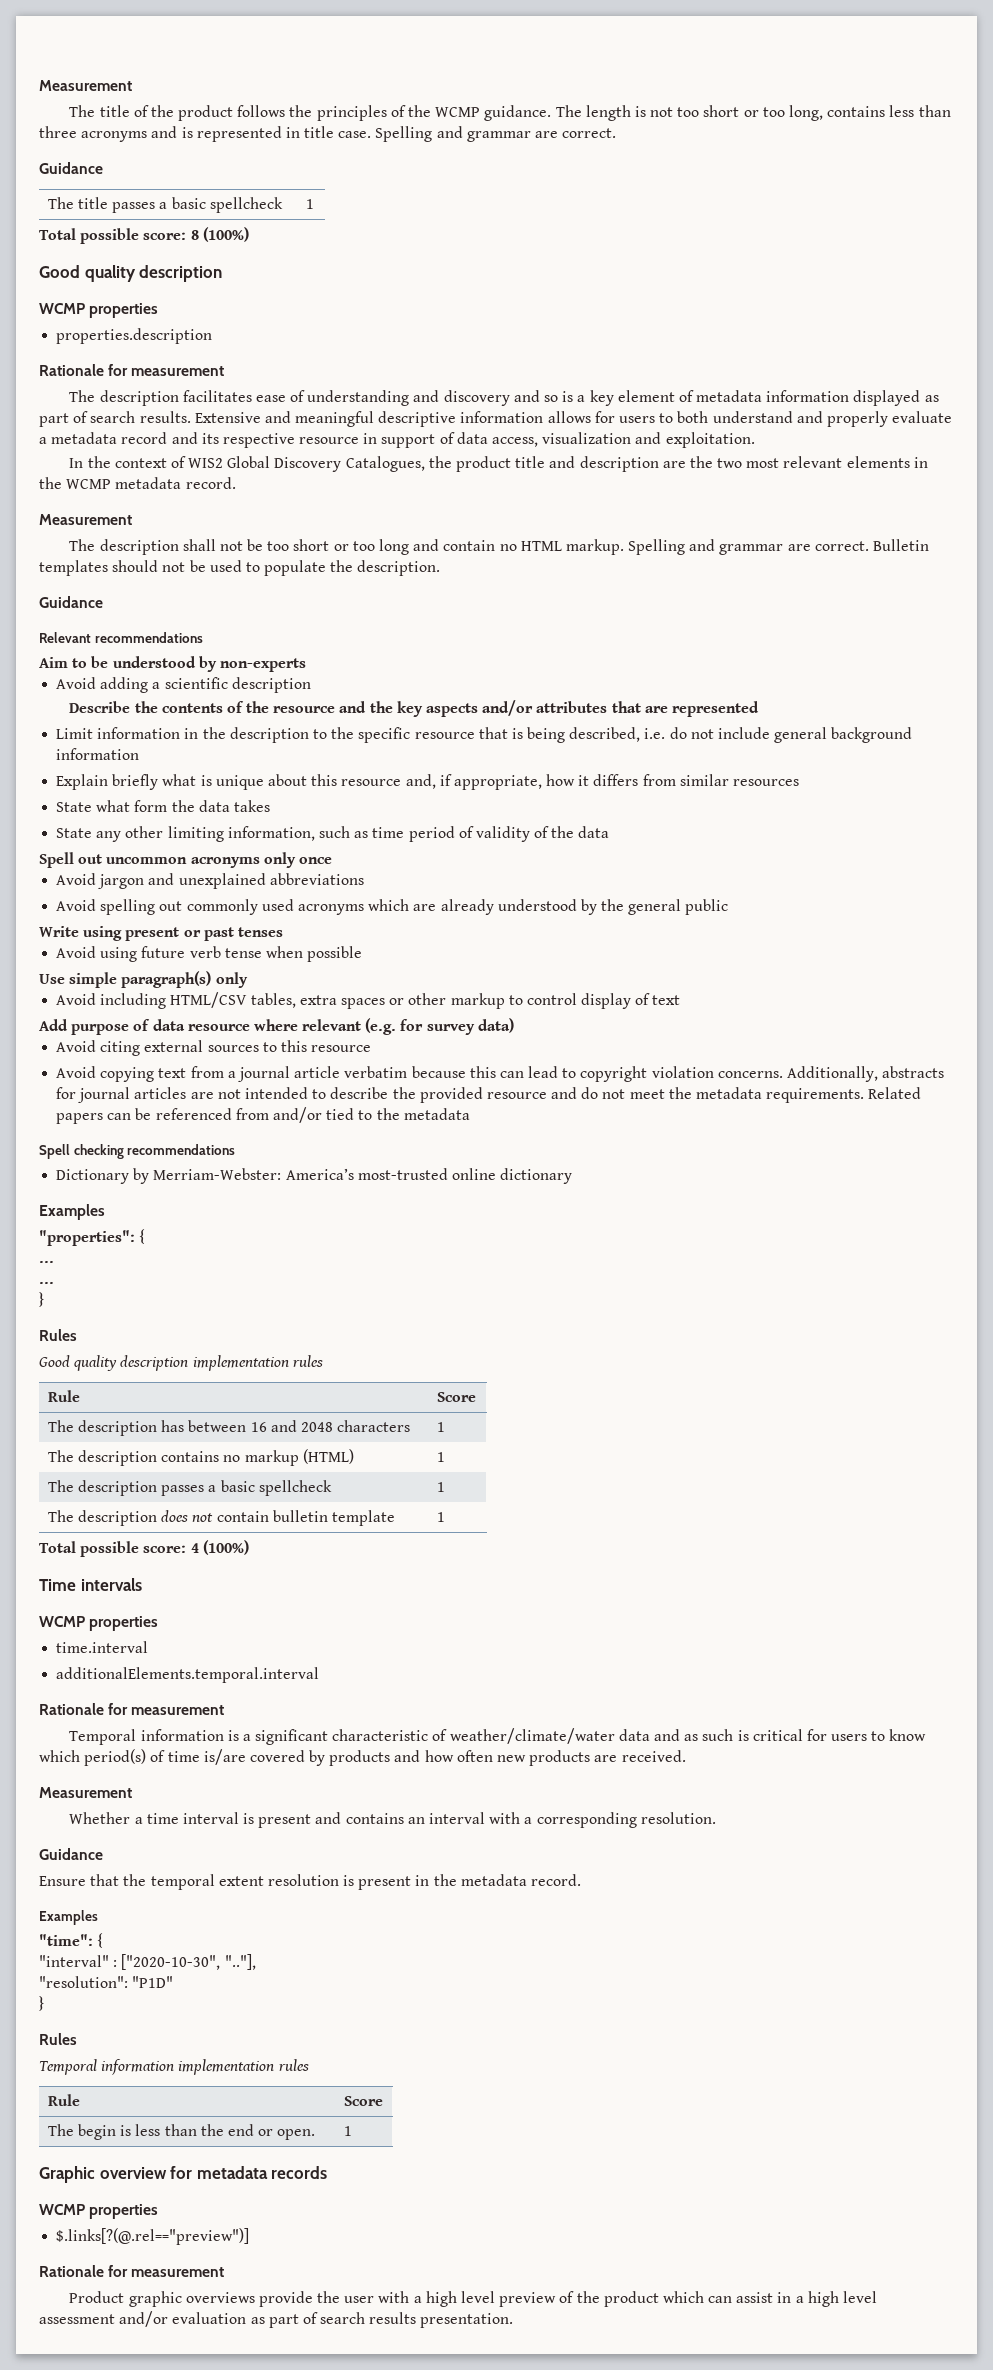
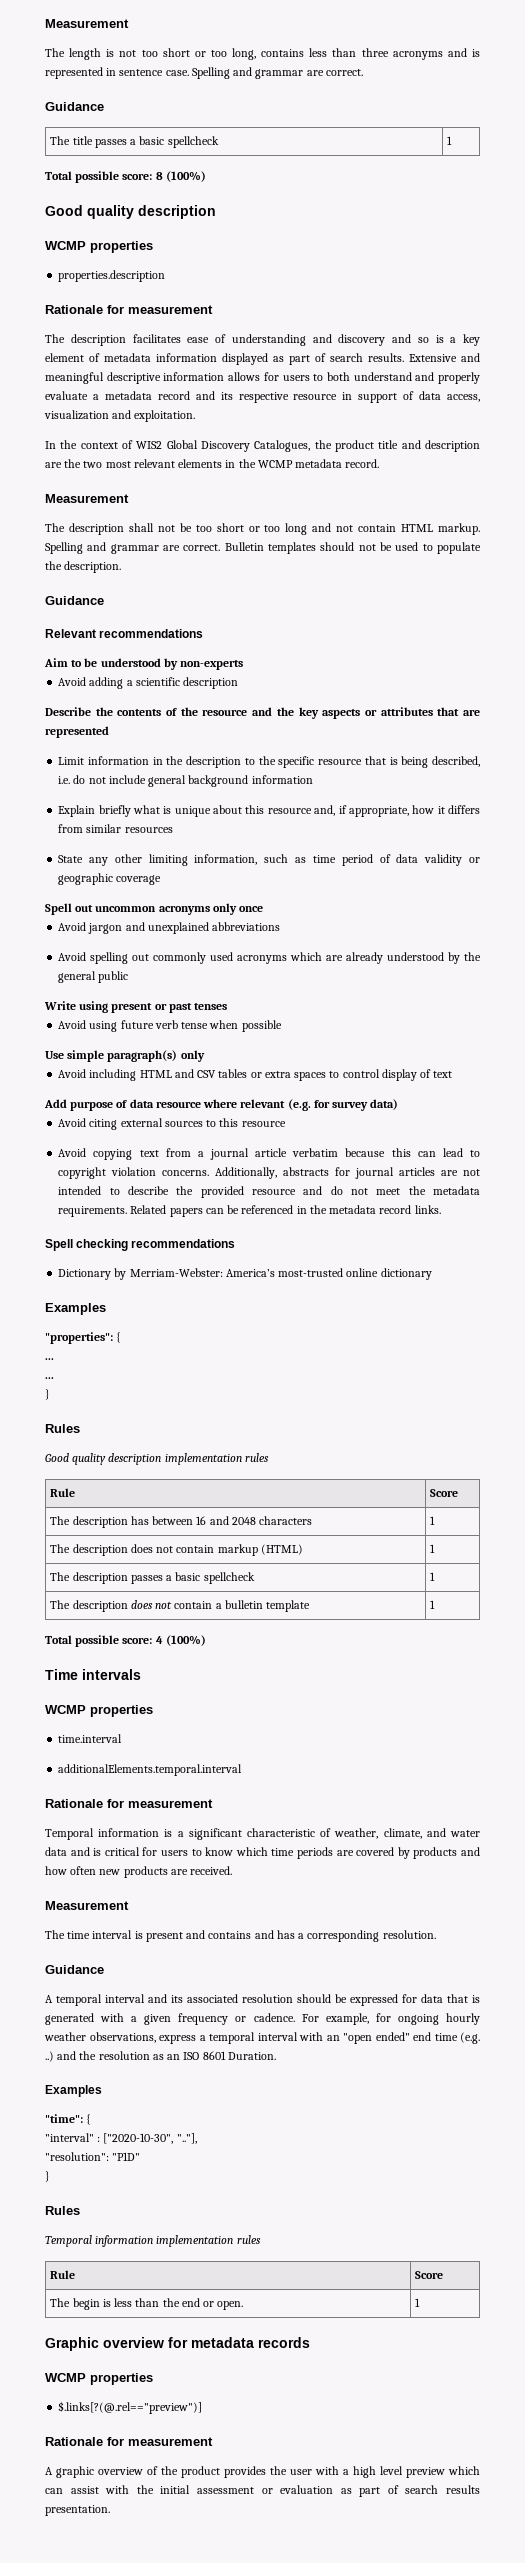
[39,80,132,91] [69,105,582,121] Measurement // The title of the product follows the principles of the WCMP guidance. The -> [45,19,129,28] [45,48,65,57] Measurement // The
[304,126,335,138] title -> [119,69,164,76] sentence
[443,540,517,551] contain no -> [336,524,397,532] not contain
[482,700,534,716] and/or -> [364,709,377,716] or
[56,800,270,812] // State what form the data takes -> (173, 830) none
[475,826,610,842] validity of the data -> [396,854,480,866] [58,873,162,885] data validity or geographic coverage
[170,992,505,1009] HTML/CSV tables, extra spaces or other markup -> [139,1069,327,1081] HTML and CSV tables or extra spaces
[235,1107,470,1123] from and/or tied to the metadata -> [296,1205,441,1214] in the metadata record links.
[161,1451,241,1462] contains no -> [130,1544,215,1553] does not contain
(269, 1516) none -> [215,1603,222,1609] a
[449,1728,734,1744] weather/climate/water data and as such -> [334,1828,480,1839] [45,1847,90,1856] weather, climate, and water data and
[84,1749,246,1766] period(s) of time is/are -> [271,1847,354,1859] time periods are
[69,1812,143,1824] Whether a -> [45,1930,65,1939] The
[407,1812,521,1824] an interval with -> [254,1930,295,1939] and has
[39,1874,582,1890] Ensure that the temporal extent resolution is present in the metadata record. -> [45,1994,480,2006] [45,2013,480,2025] [44,2032,480,2044] [45,2051,276,2062] A temporal interval and its associated resolution should be expressed for data that is generated with a given frequency or cadence. For example, for ongoing hourly weather observations, express a temporal interval with an "open ended" end time (e.g. ..) and the resolution as an ISO 8601 Duration.
[69,2291,313,2307] Product graphic overviews provide -> [45,2466,266,2478] A graphic overview of the product provides
[559,2291,878,2307] [39,2311,169,2327] of the product which can assist in a high level assessment and/or -> [448,2466,480,2475] [45,2485,273,2494] which can assist with the initial assessment or

